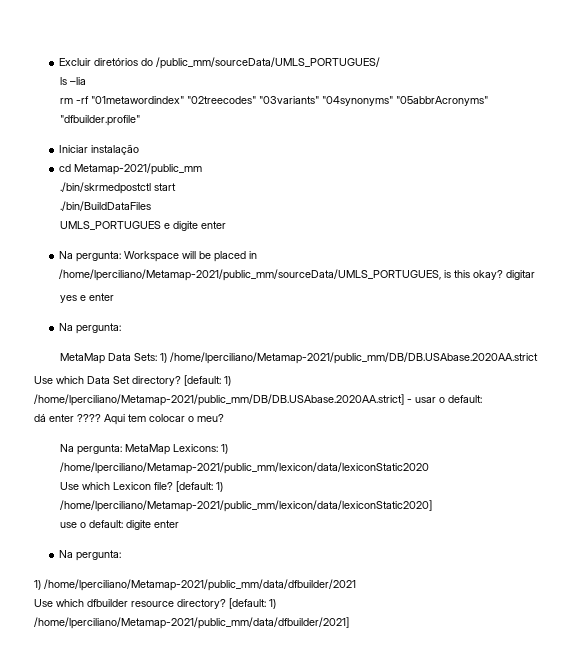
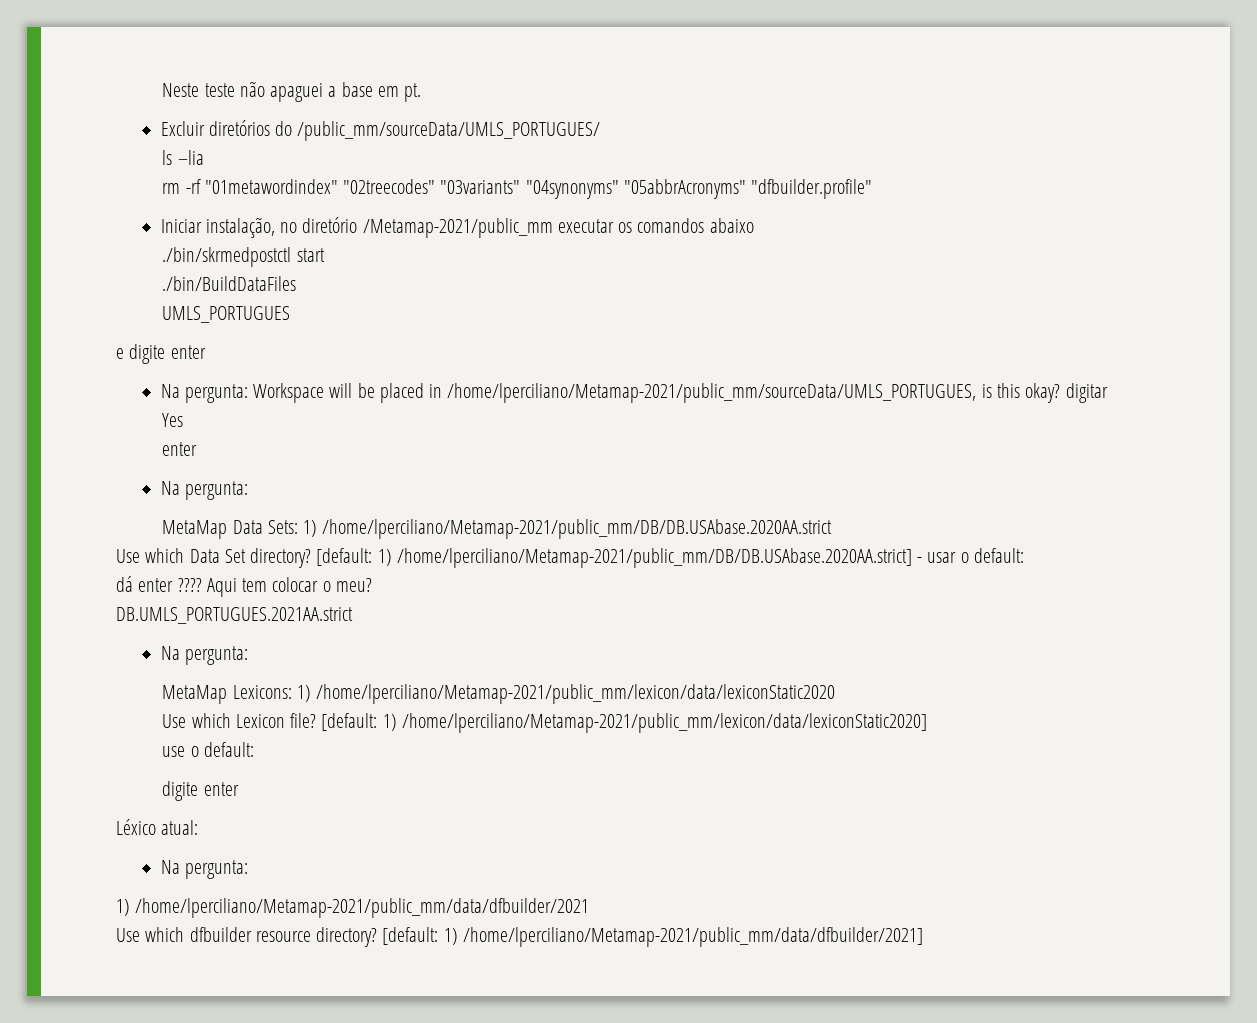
(58, 62) none -> [162,81,422,102] Neste teste não apaguei a base em pt. //
[90,144,139,155] [58,163,202,175] instalação // cd Metamap-2021/public_mm -> [205,217,754,238] instalação, no diretório /Metamap-2021/public_mm executar os comandos abaixo
(161, 225) none -> (291, 314) //
[59,295,86,303] yes e -> [162,413,184,427] Yes //
[59,444,122,455] // Na pergunta: -> [116,607,353,624] [160,646,248,665] // DB.UMLS_PORTUGUES.2021AA.strict // Na pergunta: //
[125,520,179,530] digite enter -> [162,781,239,801] [116,819,199,835] // digite enter // Léxico atual:

